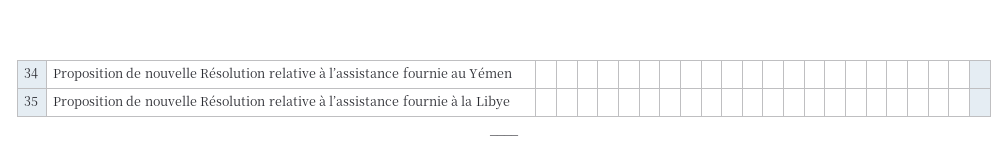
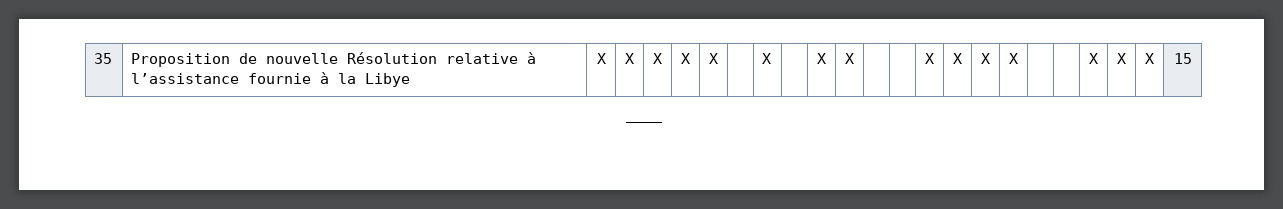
[24,68,39,79] [53,67,513,81] 34 | Proposition de nouvelle Résolution relative à l’assistance fournie au Yémen | | | | | | | | | | | | | | | | | | | | | | // -> (94, 58) none
(510, 102) | | | | | | | | | | | | | | | | | | | | | -> [596,53,606,64] [625,53,634,64] [653,53,662,64] [681,53,690,64] [709,53,718,64] [762,53,772,64] [817,53,826,64] [845,53,854,64] [925,53,934,64] [953,53,962,64] [981,53,990,64] [1009,53,1018,64] [1089,53,1098,64] [1117,53,1126,64] [1145,53,1154,64] [1173,53,1192,64] X | X | X | X | X | | X | | X | X | | | X | X | X | X | | | X | X | X | 15

